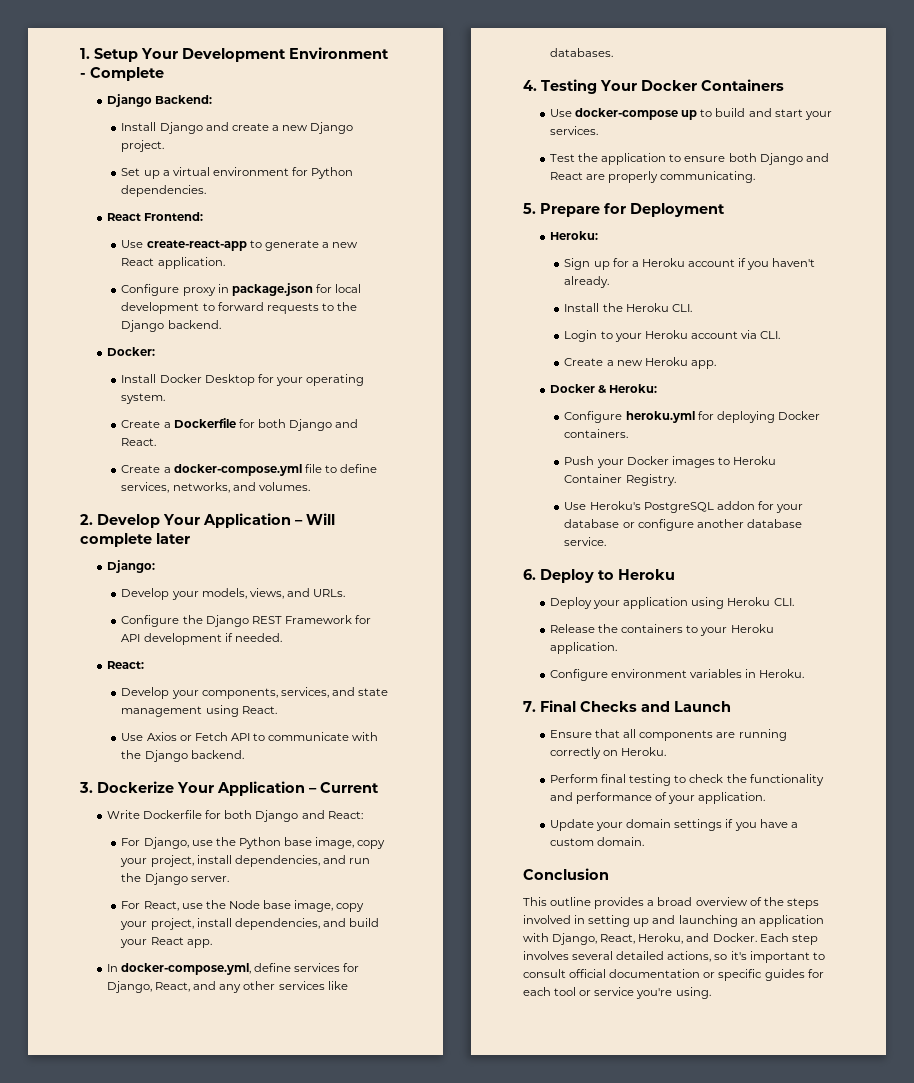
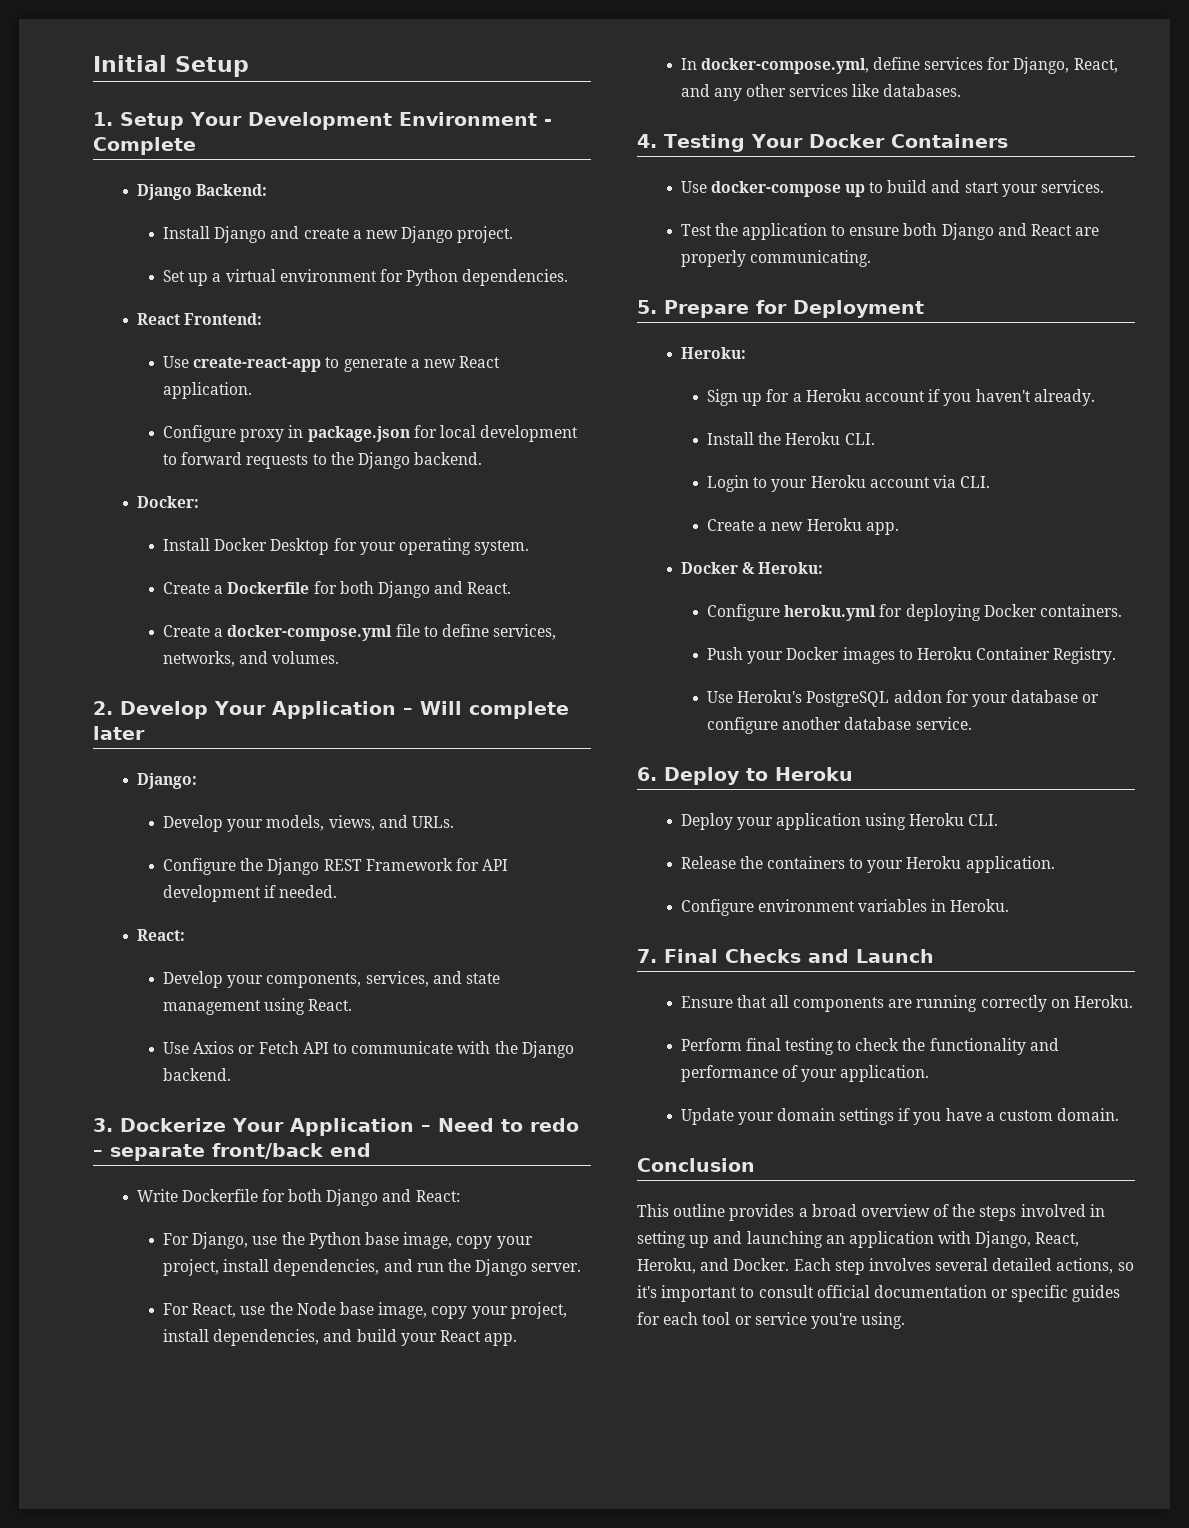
(80, 53) none -> [93,55,249,77] Initial Setup //
[320,782,379,793] Current -> [437,1118,579,1132] [93,1143,371,1161] Need to redo – separate front/back end

